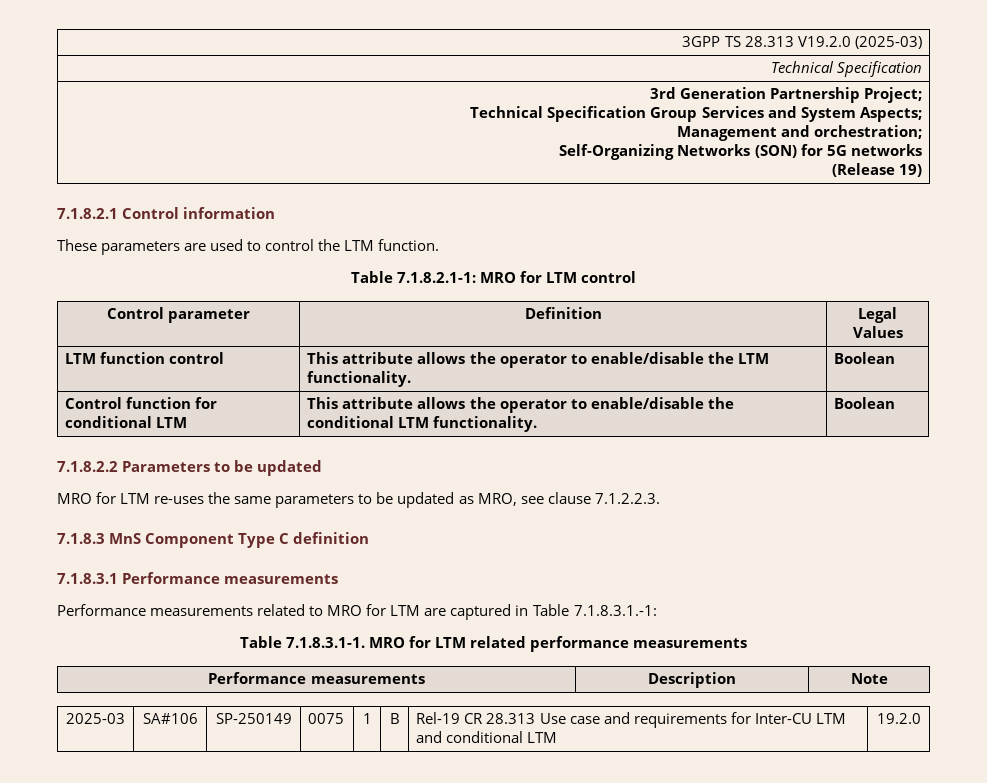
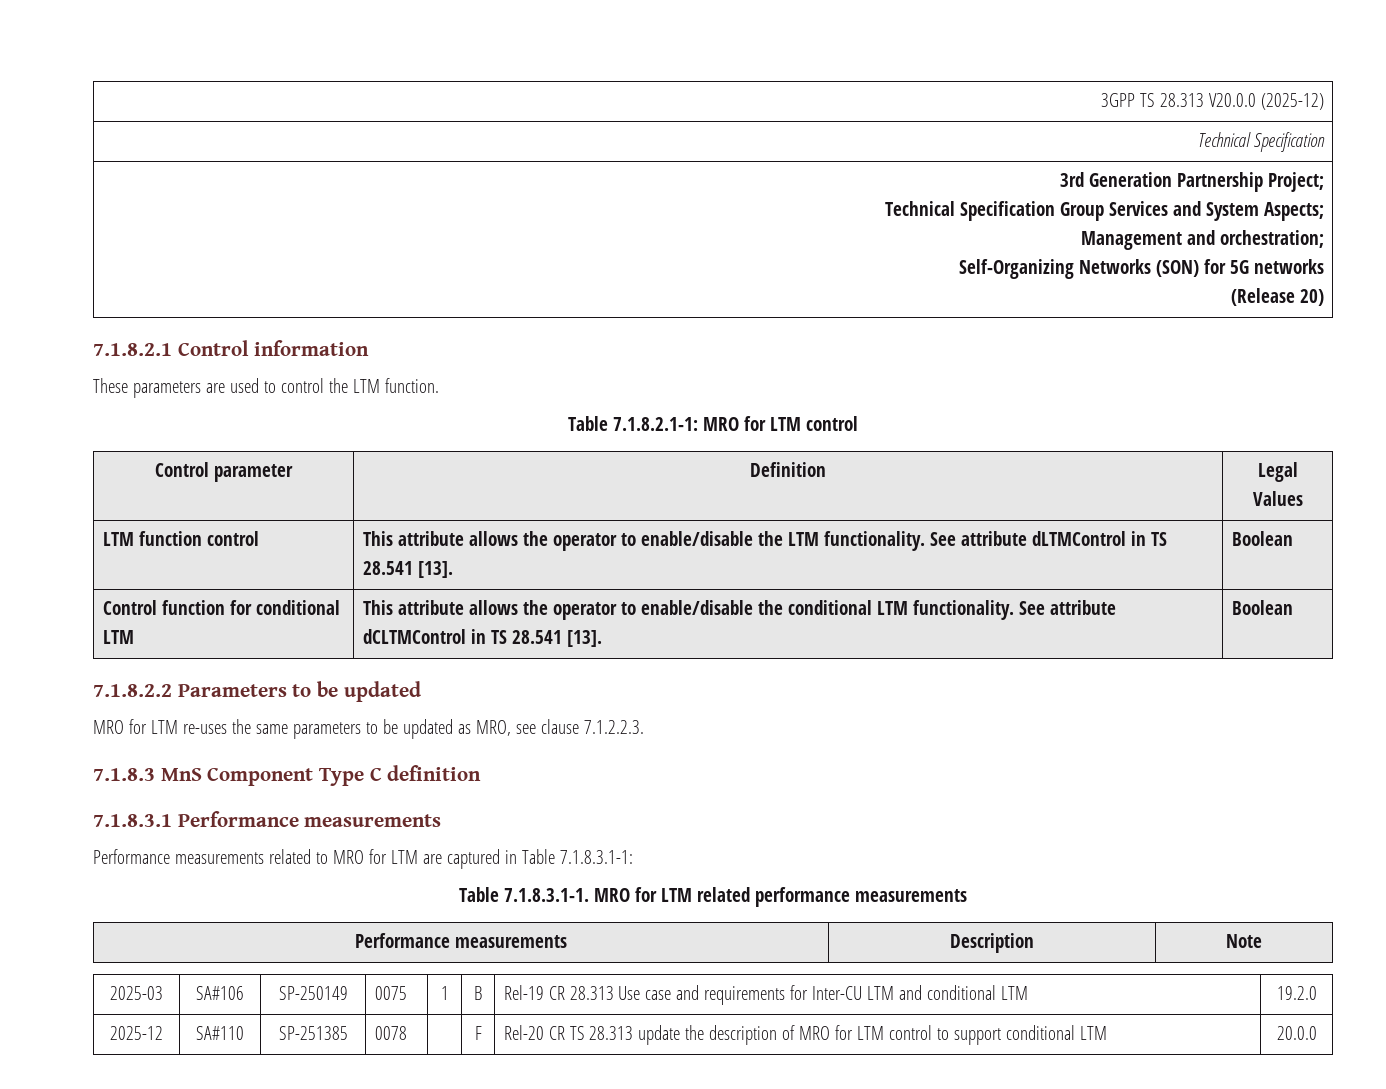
[797,36,922,49] V19.2.0 (2025-03) -> [1208,93,1324,110] V20.0.0 (2025-12)
[898,164,922,177] 19) -> [1299,289,1324,306] 20)
(412, 379) none -> [929,531,1167,546] [362,561,453,578] See attribute dLTMControl in TS 28.541 [13].
(538, 424) none -> [1018,600,1116,615] [362,629,602,647] See attribute dCLTMControl in TS 28.541 [13].
[573,605,657,616] 7.1.8.3.1.-1: -> [559,850,633,864] 7.1.8.3.1-1:
(921, 718) none -> [110,1026,163,1040] [196,1026,244,1040] [278,1026,348,1040] [374,1026,407,1040] [474,1026,482,1040] [503,1025,1108,1045] [1276,1026,1317,1040] // 2025-12 | SA#110 | SP-251385 | 0078 | | F | Rel-20 CR TS 28.313 update the description of MRO for LTM control to support conditional LTM | 20.0.0

